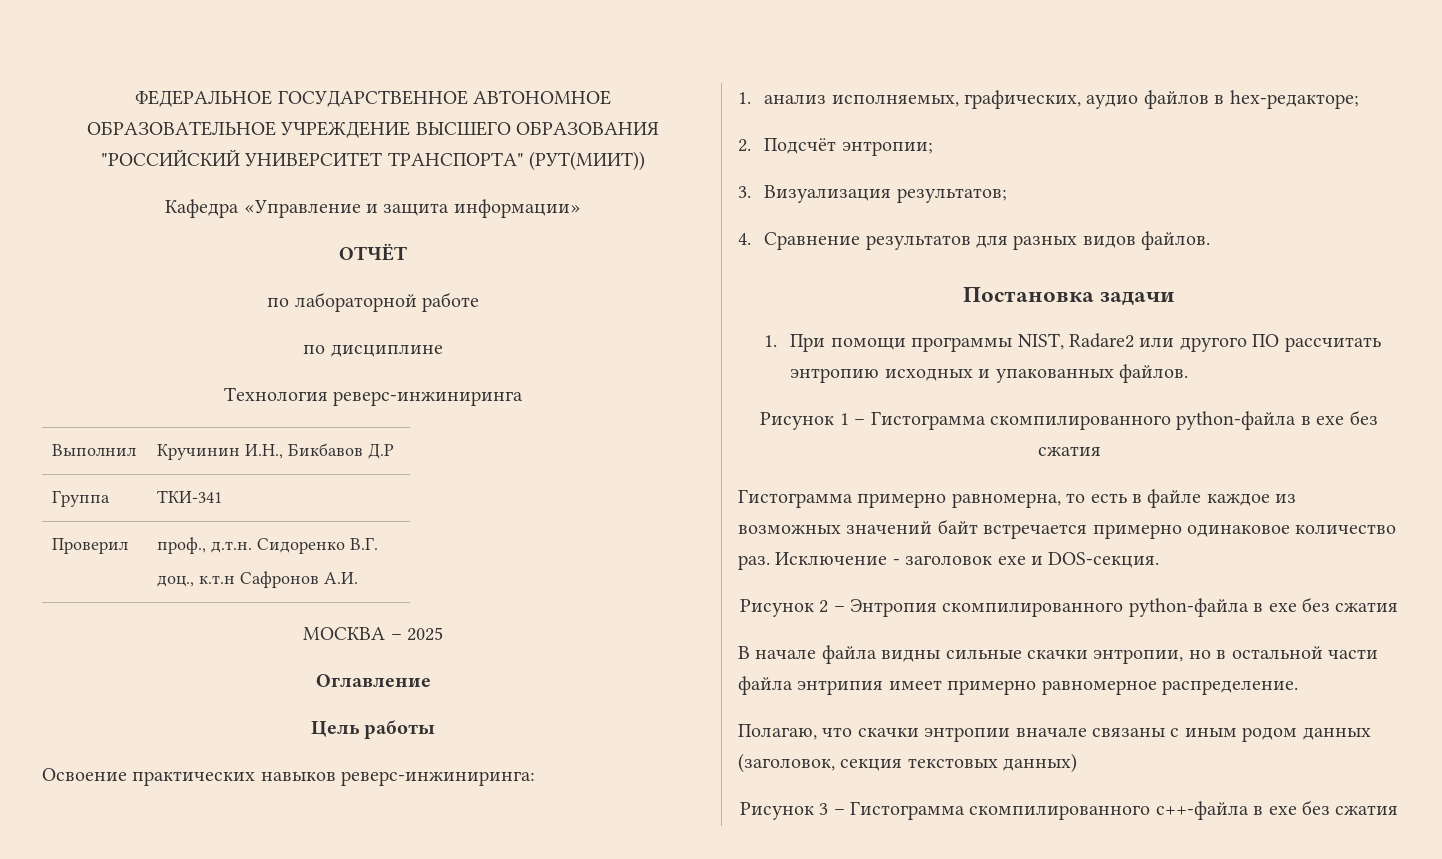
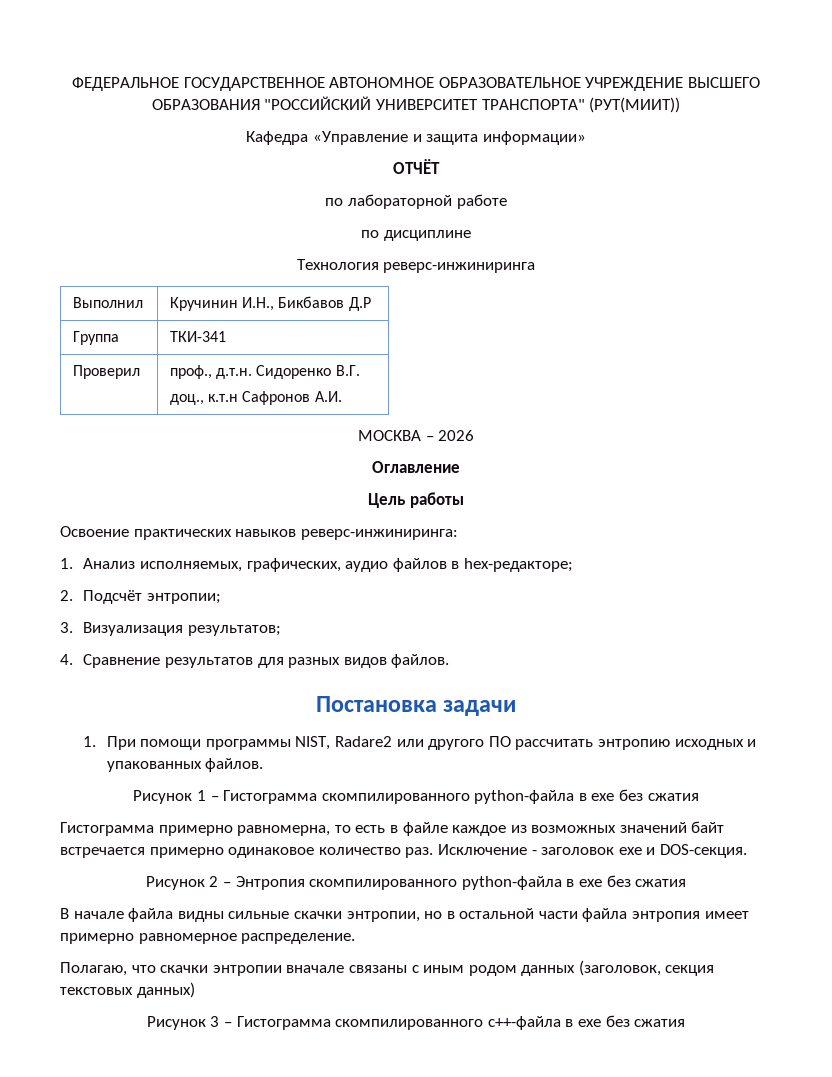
[406,627,443,641] 2025 -> [438,430,475,441] 2026
[764,94,827,104] анализ -> [83,558,136,569] Анализ
[797,680,884,695] энтрипия -> [632,911,701,922] энтропия

